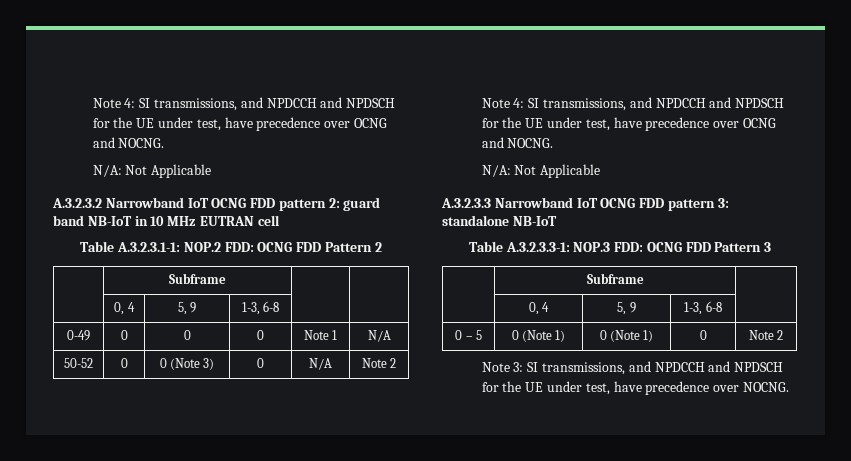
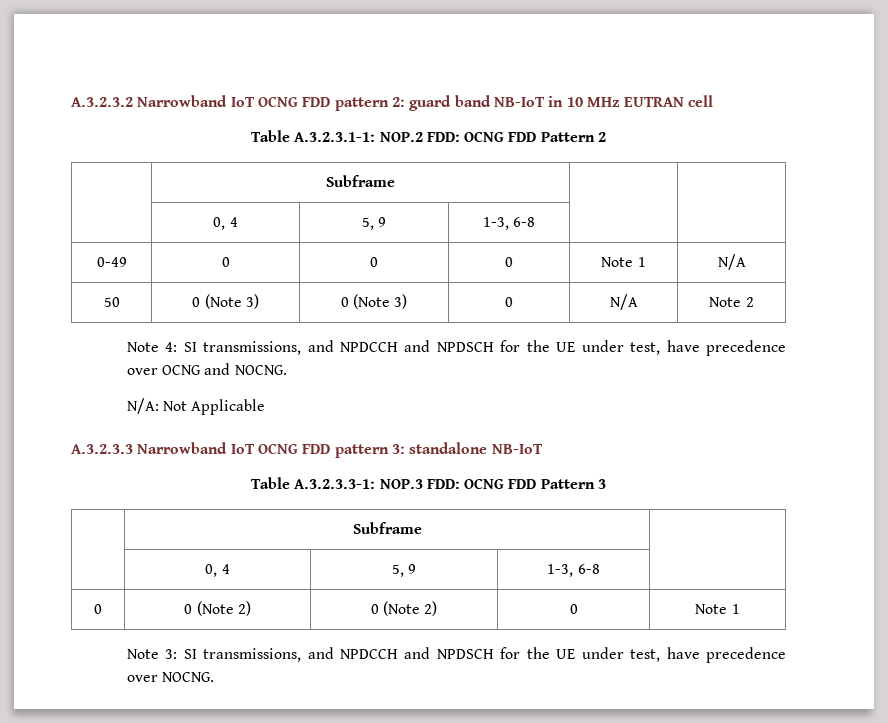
[92,97,396,111] [92,117,387,131] [92,137,165,148] [92,164,212,178] Note 4: SI transmissions, and NPDCCH and NPDSCH for the UE under test, have precedence over OCNG and NOCNG. // N/A: Not Applicable // -> (71, 102) none
[64,358,93,368] [120,358,128,368] 50-52 | 0 -> [103,297,120,307] [192,294,259,309] 50 | 0 (Note 3)
[465,330,482,340] [511,330,566,342] [599,330,654,342] [699,330,707,340] [748,330,784,340] – 5 | 0 (Note 1) | 0 (Note 1) | 0 | Note 2 -> [184,601,251,616] [370,601,438,616] [569,604,578,614] [695,604,740,614] | 0 (Note 2) | 0 (Note 2) | 0 | Note 1

